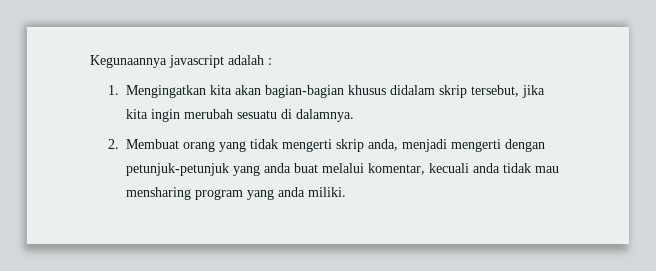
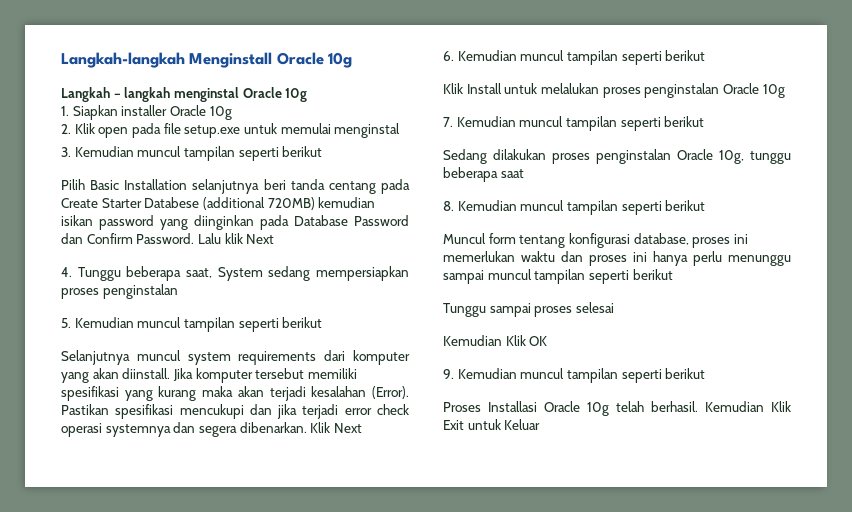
[90,55,272,68] [107,85,545,98] [125,109,354,122] [107,139,545,152] [125,163,559,176] [125,187,346,200] Kegunaannya javascript adalah : // 1. Mengingatkan kita akan bagian-bagian khusus didalam skrip tersebut, jika kita ingin merubah sesuatu di dalamnya. // 2. Membuat orang yang tidak mengerti skrip anda, menjadi mengerti dengan petunjuk-petunjuk yang anda buat melalui komentar, kecuali anda tidak mau mensharing program yang anda miliki. -> [61,52,353,68] [61,87,308,102] [61,105,232,120] [61,123,401,138] [61,146,323,161] [61,179,411,194] [61,197,376,210] [61,215,409,230] [61,233,275,244] [61,266,409,281] [61,284,178,299] [61,317,323,332] [61,350,410,365] [61,368,357,383] [61,386,410,401] [61,404,409,419] [61,422,362,437] [443,50,706,65] [443,83,785,98] [443,116,705,131] [443,149,791,164] [443,167,524,182] [443,200,706,215] [443,233,748,248] [443,251,791,266] [443,269,673,284] [443,302,614,317] [443,335,548,346] [443,368,706,383] [443,401,791,416] [443,419,541,430] Langkah-langkah Menginstall Oracle 10g // Langkah – langkah menginstal Oracle 10g // 1. Siapkan installer Oracle 10g // 2. Klik open pada file setup.exe untuk memulai menginstal // 3. Kemudian muncul tampilan seperti berikut // Pilih Basic Installation selanjutnya beri tanda centang pada Create Starter Databese (additional 720MB) kemudian isikan password yang diinginkan pada Database Password dan Confirm Password. Lalu klik Next // 4. Tunggu beberapa saat, System sedang mempersiapkan proses penginstalan // 5. Kemudian muncul tampilan seperti berikut // Selanjutnya muncul system requirements dari komputer yang akan diinstall. Jika komputer tersebut memiliki spesifikasi yang kurang maka akan terjadi kesalahan (Error). Pastikan spesifikasi mencukupi dan jika terjadi error check operasi systemnya dan segera dibenarkan. Klik Next // 6. Kemudian muncul tampilan seperti berikut // Klik Install untuk melalukan proses penginstalan Oracle 10g // 7. Kemudian muncul tampilan seperti berikut // Sedang dilakukan proses penginstalan Oracle 10g, tunggu beberapa saat // 8. Kemudian muncul tampilan seperti berikut // Muncul form tentang konfigurasi database, proses ini memerlukan waktu dan proses ini hanya perlu menunggu sampai muncul tampilan seperti berikut // Tunggu sampai proses selesai // Kemudian Klik OK // 9. Kemudian muncul tampilan seperti berikut // Proses Installasi Oracle 10g telah berhasil. Kemudian Klik Exit untuk Keluar

